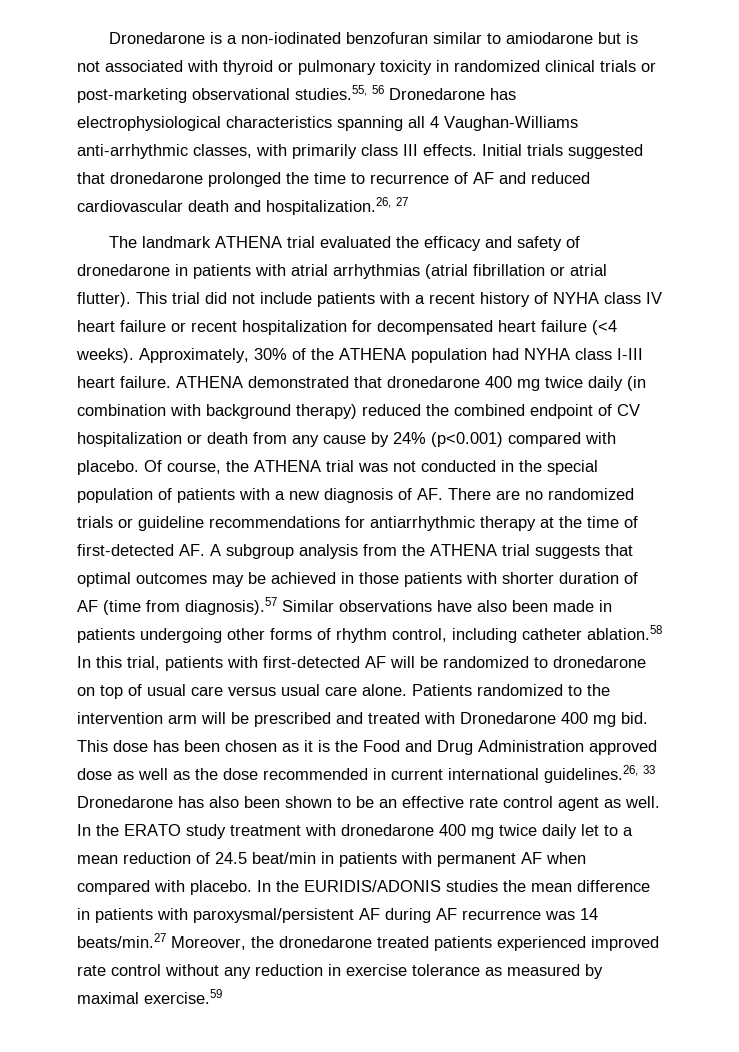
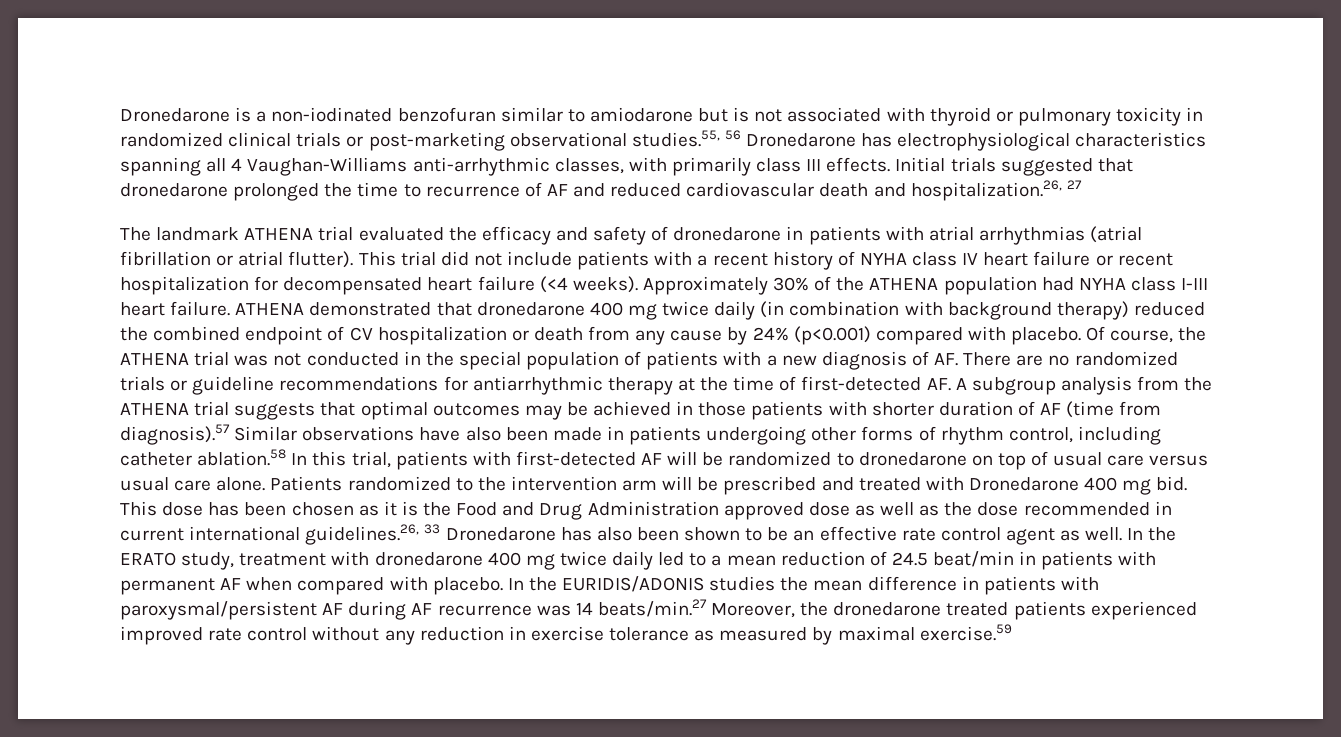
[139,348,249,363] Approximately, -> [642,276,768,295] Approximately
[186,824,226,839] study -> [181,552,235,570] study,
[581,824,599,836] let -> [658,552,685,566] led

